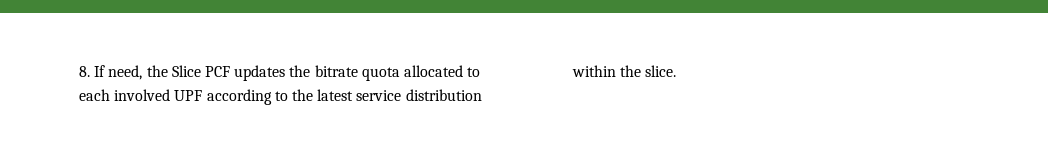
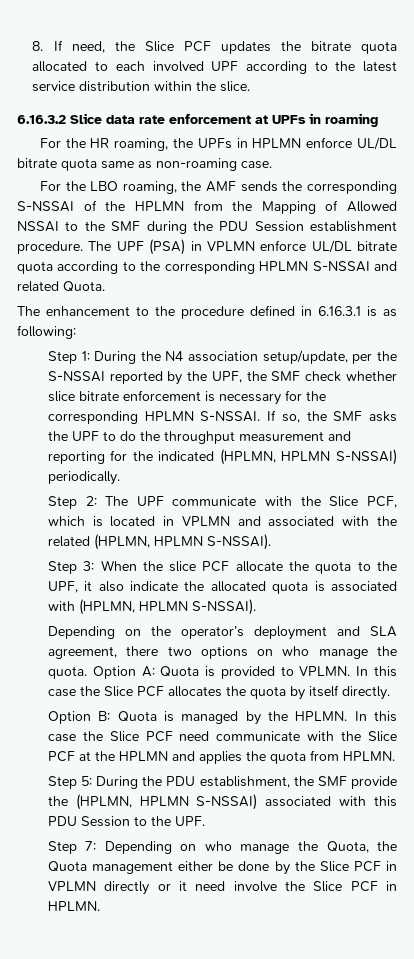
(677, 71) none -> [17,113,378,127] [39,137,397,151] [17,158,272,171] [39,181,397,194] [17,200,397,214] [17,221,397,234] [17,239,397,255] [17,261,397,274] [17,281,105,292] [17,305,397,319] [17,325,76,339] [47,350,397,364] [47,371,397,385] [47,390,326,405] [47,410,398,424] [47,431,351,444] [47,449,397,465] [47,471,120,485] [47,496,397,509] [47,516,397,527] [47,534,271,550] [47,560,398,574] [47,581,397,594] [47,599,256,615] [47,626,397,640] [47,646,397,659] [47,666,397,679] [47,685,390,700] [47,711,397,725] [47,731,397,742] [47,750,395,764] [47,776,397,789] [47,794,397,810] [47,816,205,827] [47,841,397,854] [47,861,397,875] [47,881,397,895] [47,901,100,911] // 6.16.3.2 Slice data rate enforcement at UPFs in roaming // For the HR roaming, the UPFs in HPLMN enforce UL/DL bitrate quota same as non-roaming case. // For the LBO roaming, the AMF sends the corresponding S-NSSAI of the HPLMN from the Mapping of Allowed NSSAI to the SMF during the PDU Session establishment procedure. The UPF (PSA) in VPLMN enforce UL/DL bitrate quota according to the corresponding HPLMN S-NSSAI and related Quota. // The enhancement to the procedure defined in 6.16.3.1 is as following: // Step 1: During the N4 association setup/update, per the S-NSSAI reported by the UPF, the SMF check whether slice bitrate enforcement is necessary for the corresponding HPLMN S-NSSAI. If so, the SMF asks the UPF to do the throughput measurement and reporting for the indicated (HPLMN, HPLMN S-NSSAI) periodically. // Step 2: The UPF communicate with the Slice PCF, which is located in VPLMN and associated with the related (HPLMN, HPLMN S-NSSAI). // Step 3: When the slice PCF allocate the quota to the UPF, it also indicate the allocated quota is associated with (HPLMN, HPLMN S-NSSAI). // Depending on the operator’s deployment and SLA agreement, there two options on who manage the quota. Option A: Quota is provided to VPLMN. In this case the Slice PCF allocates the quota by itself directly. // Option B: Quota is managed by the HPLMN. In this case the Slice PCF need communicate with the Slice PCF at the HPLMN and applies the quota from HPLMN. // Step 5: During the PDU establishment, the SMF provide the (HPLMN, HPLMN S-NSSAI) associated with this PDU Session to the UPF. // Step 7: Depending on who manage the Quota, the Quota management either be done by the Slice PCF in VPLMN directly or it need involve the Slice PCF in HPLMN.

